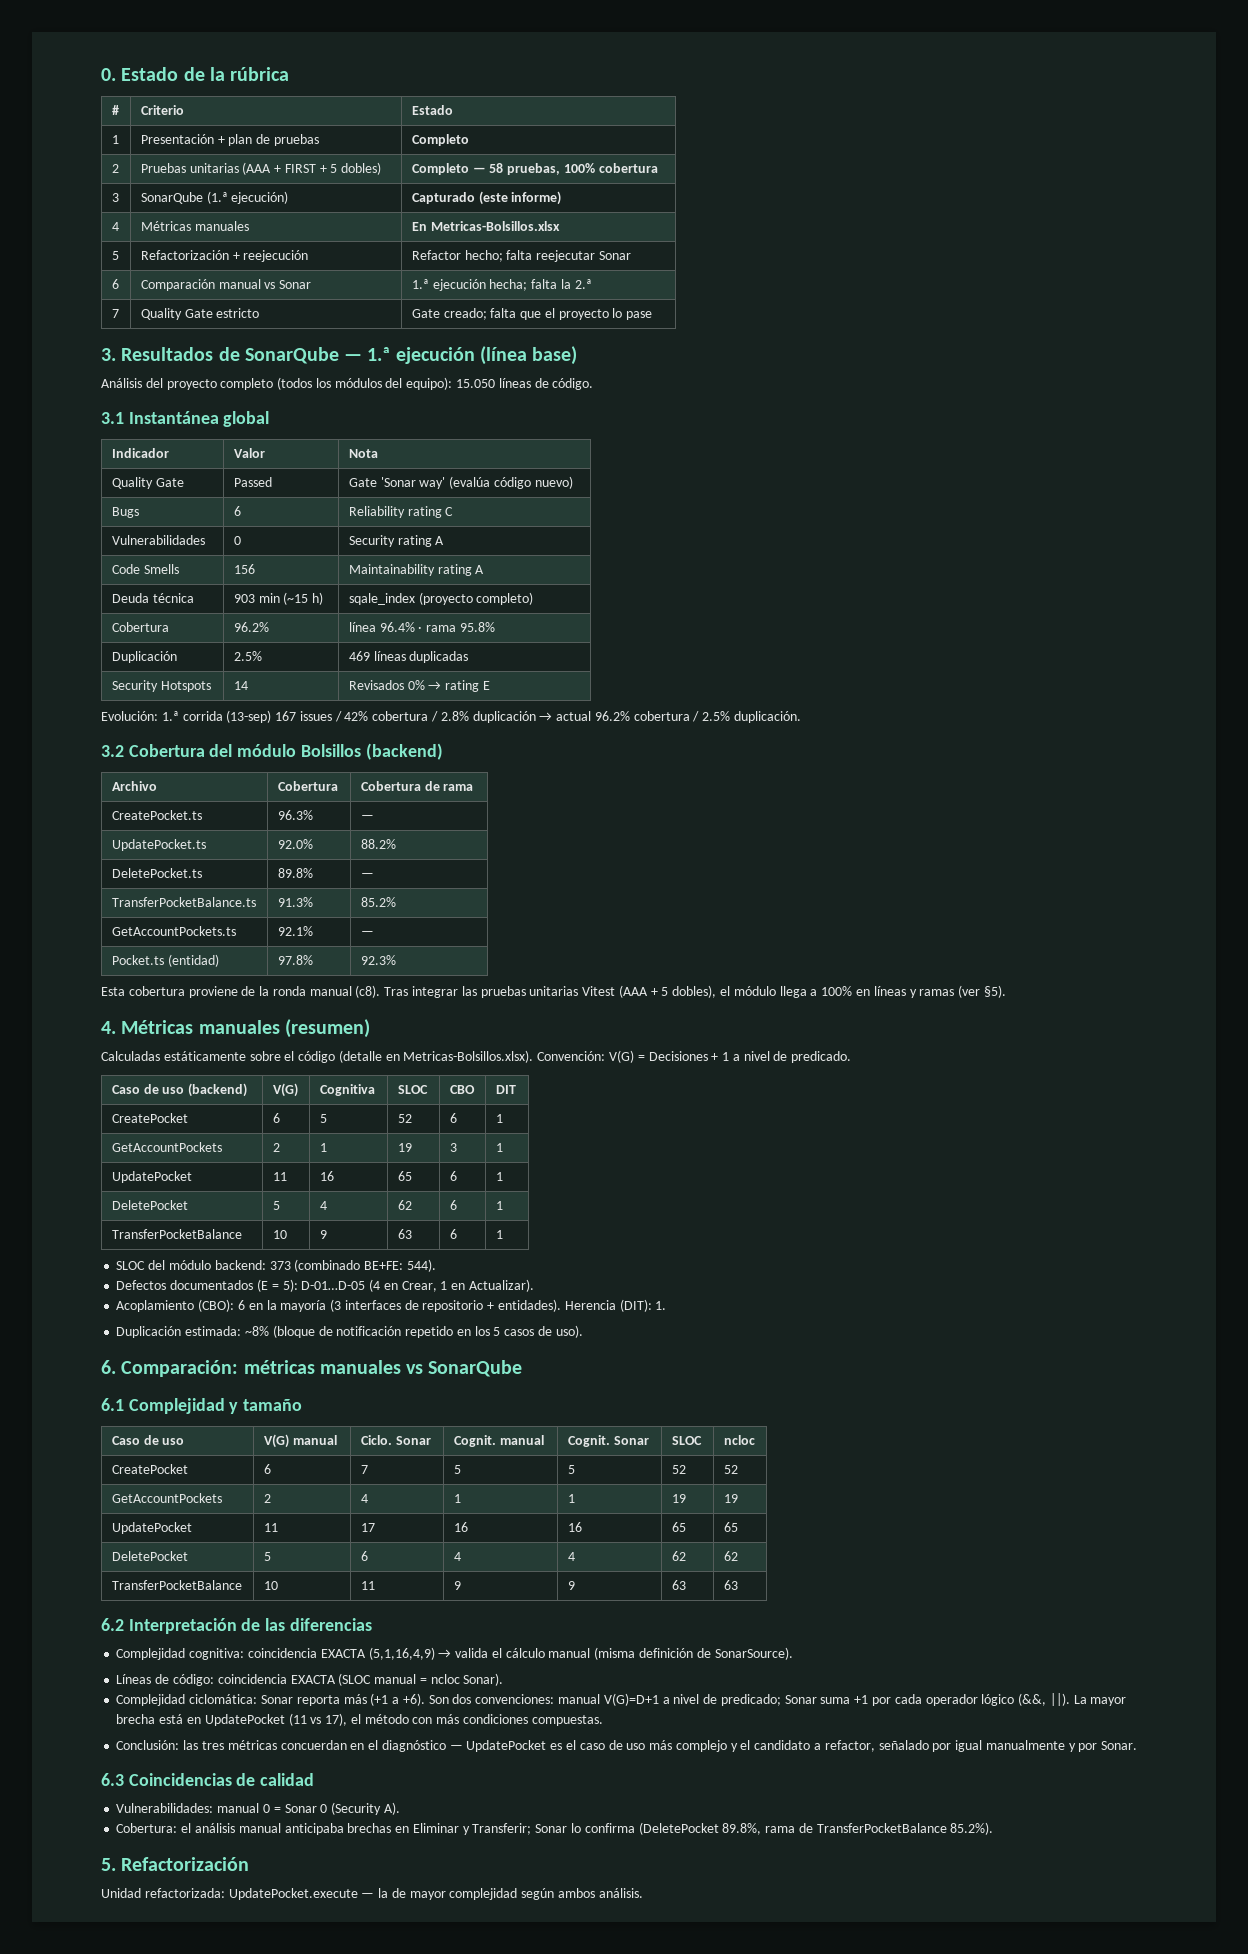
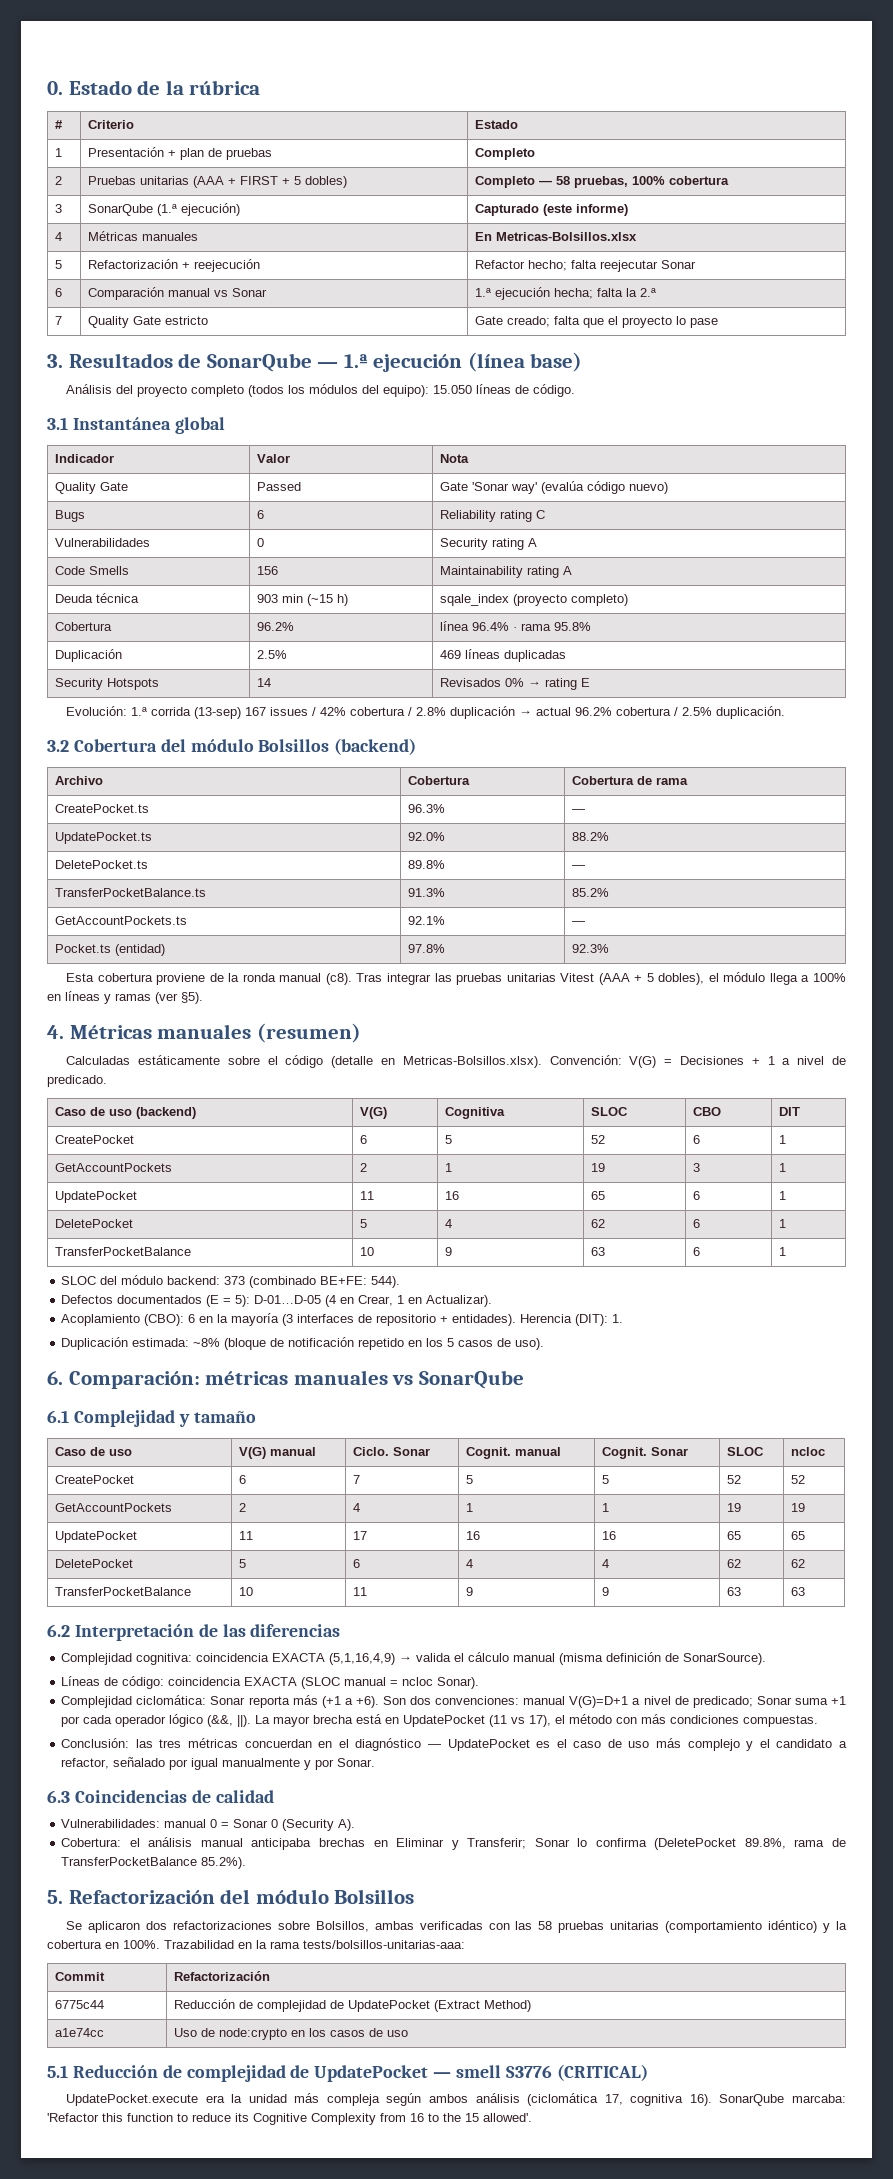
[101,1888,643,1900] // Unidad refactorizada: UpdatePocket.execute — la de mayor complejidad según ambos análisis. -> [220,1889,415,1904] [66,1920,847,1933] [47,1940,465,1949] [55,1972,106,1981] [174,1971,271,1981] [55,2000,105,2009] [174,1999,532,2012] [55,2028,105,2037] [174,2028,409,2040] [47,2064,648,2082] [66,2093,847,2106] [47,2113,532,2125] del módulo Bolsillos // Se aplicaron dos refactorizaciones sobre Bolsillos, ambas verificadas con las 58 pruebas unitarias (comportamiento idéntico) y la cobertura en 100%. Trazabilidad en la rama tests/bolsillos-unitarias-aaa: // Commit | Refactorización // 6775c44 | Reducción de complejidad de UpdatePocket (Extract Method) // a1e74cc | Uso de node:crypto en los casos de uso // 5.1 Reducción de complejidad de UpdatePocket — smell S3776 (CRITICAL) // UpdatePocket.execute era la unidad más compleja según ambos análisis (ciclomática 17, cognitiva 16). SonarQube marcaba: 'Refactor this function to reduce its Cognitive Complexity from 16 to the 15 allowed'.

